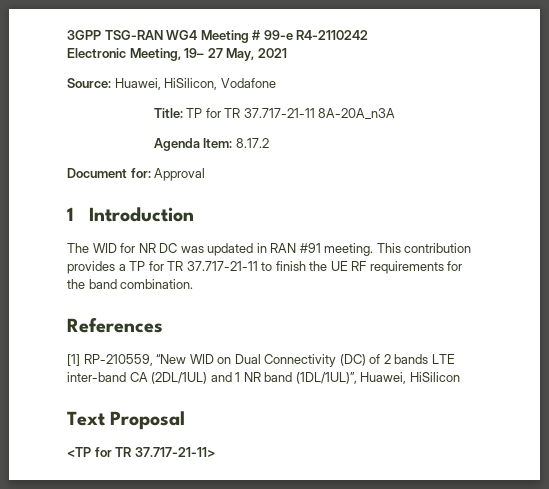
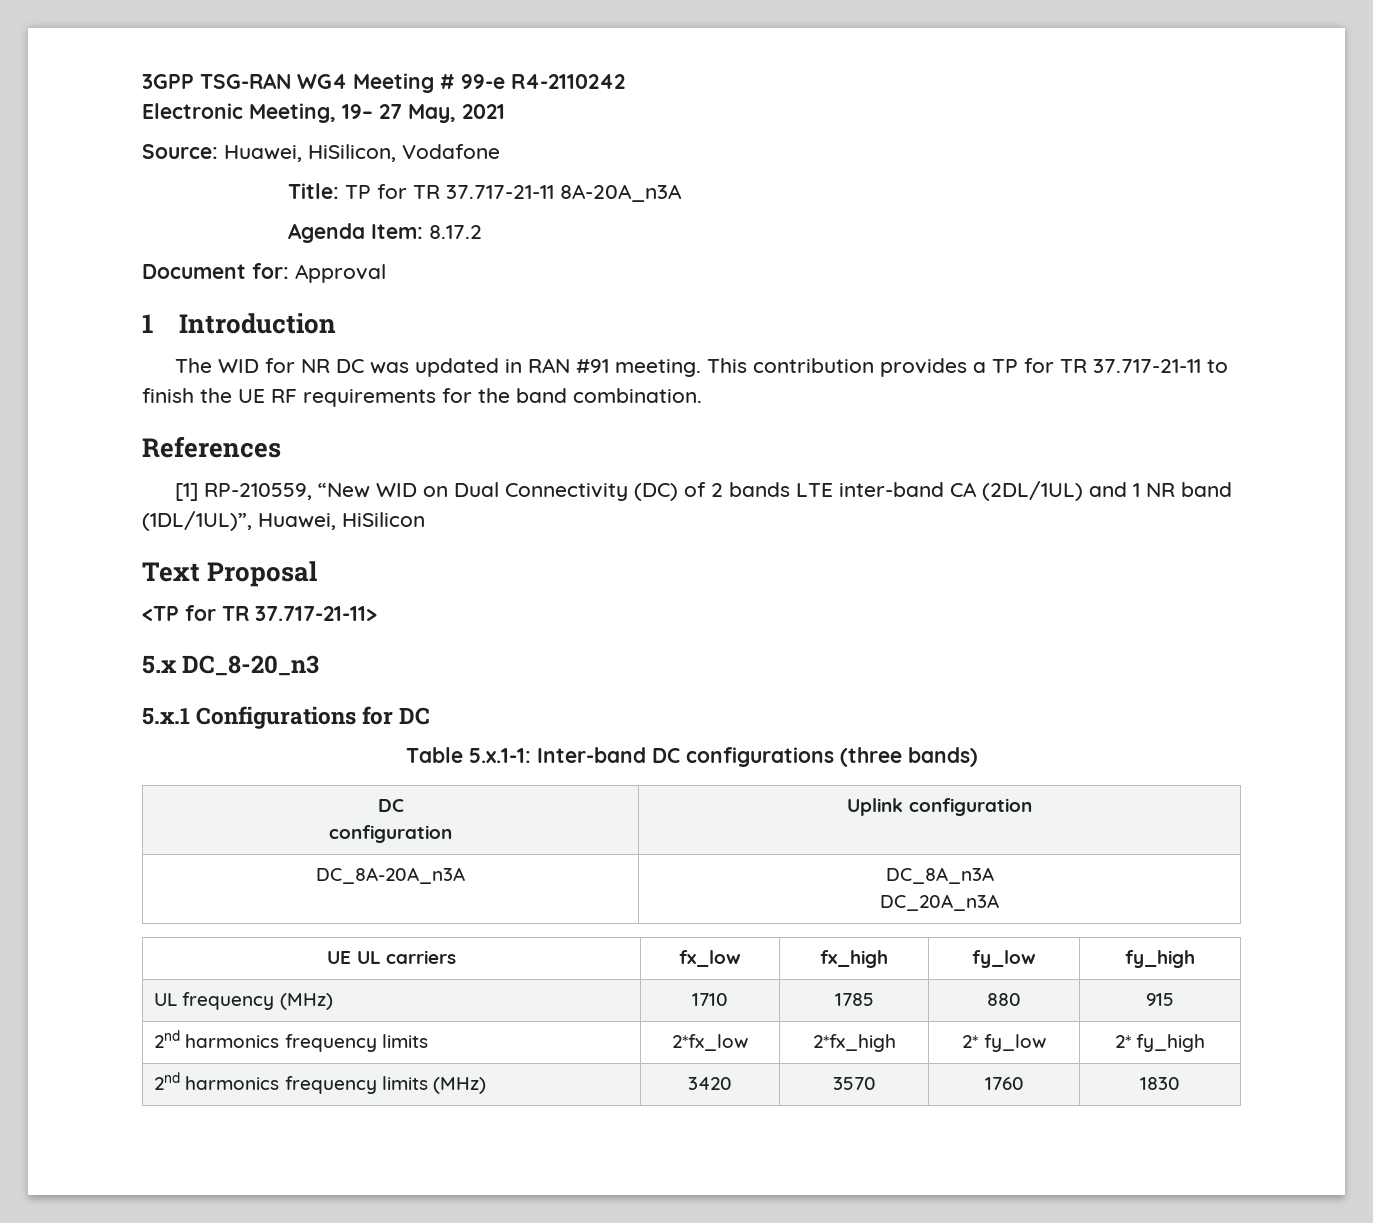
(215, 452) none -> [142,655,320,676] [142,706,431,729] [405,747,978,767] [377,799,404,812] [329,825,452,843] [847,798,1032,816] [316,867,465,884] [885,867,994,884] [879,894,999,911] [327,950,456,964] [679,950,741,967] [820,950,888,968] [972,950,1036,968] [1125,950,1195,968] [154,992,333,1010] [692,993,728,1006] [834,993,874,1006] [987,993,1021,1006] [1146,993,1174,1006] [154,1030,428,1052] [672,1034,748,1051] [812,1034,896,1052] [962,1034,1046,1052] [1114,1034,1206,1052] [154,1072,486,1094] [688,1077,732,1090] [832,1077,876,1090] [984,1077,1024,1090] [1140,1077,1180,1090] // 5.x DC_8-20_n3 // 5.x.1 Configurations for DC // Table 5.x.1-1: Inter-band DC configurations (three bands) // DC // configuration | Uplink configuration // DC_8A-20A_n3A | DC_8A_n3A // DC_20A_n3A // UE UL carriers | fx_low | fx_high | fy_low | fy_high // UL frequency (MHz) | 1710 | 1785 | 880 | 915 // 2nd harmonics frequency limits | 2*fx_low | 2*fx_high | 2* fy_low | 2* fy_high // 2nd harmonics frequency limits (MHz) | 3420 | 3570 | 1760 | 1830

